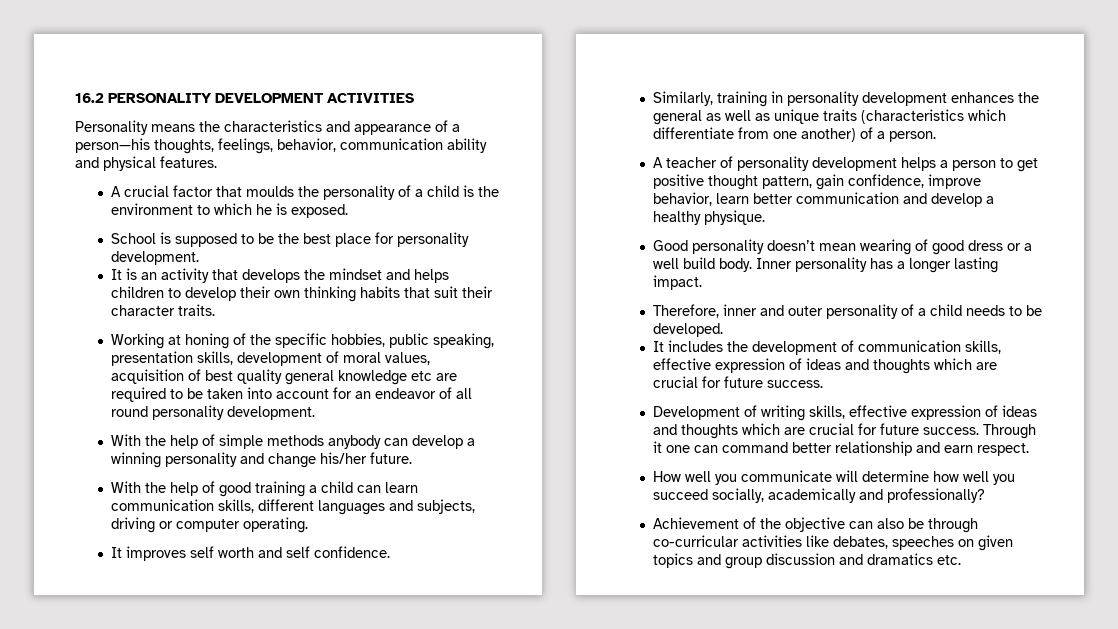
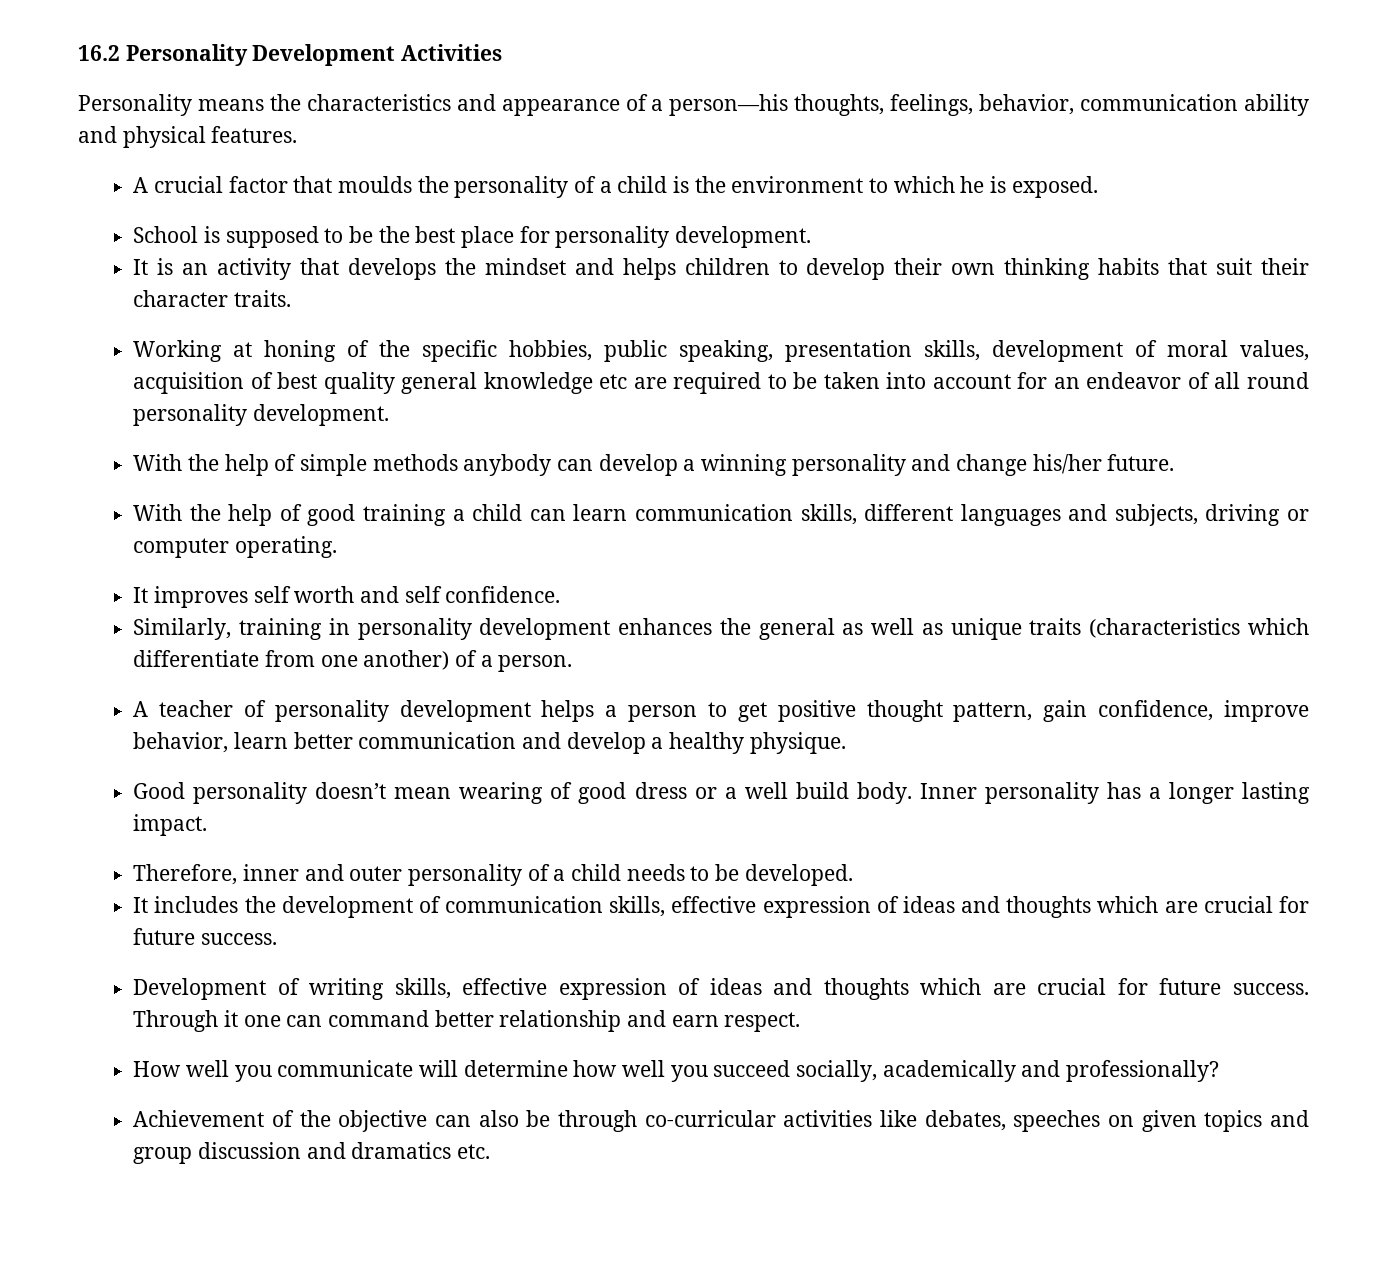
[108,93,414,103] PERSONALITY DEVELOPMENT ACTIVITIES -> [125,44,503,66] Personality Development Activities

